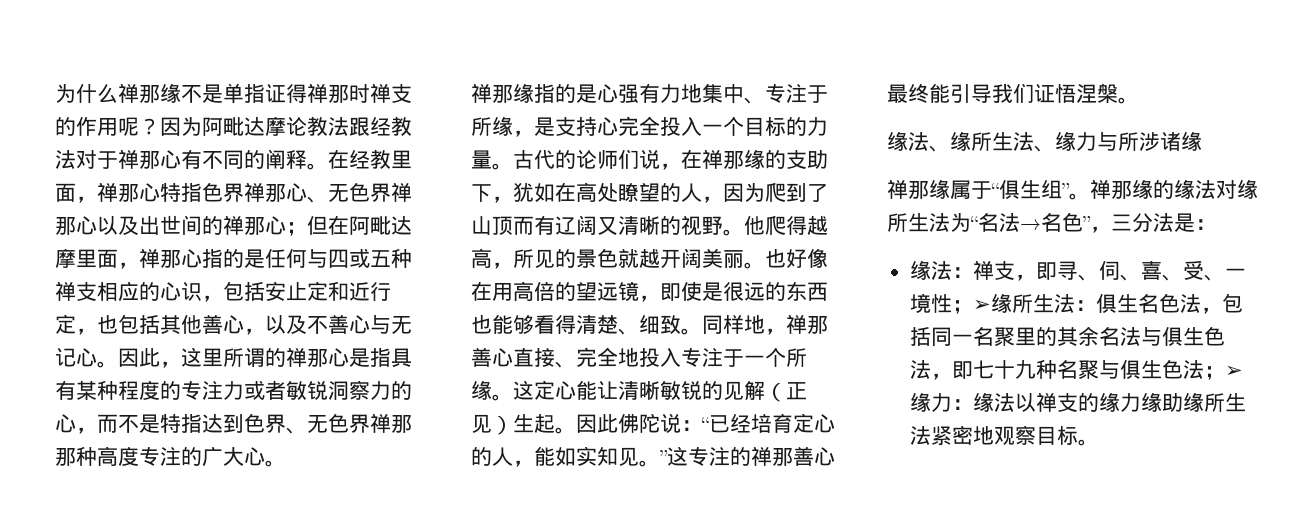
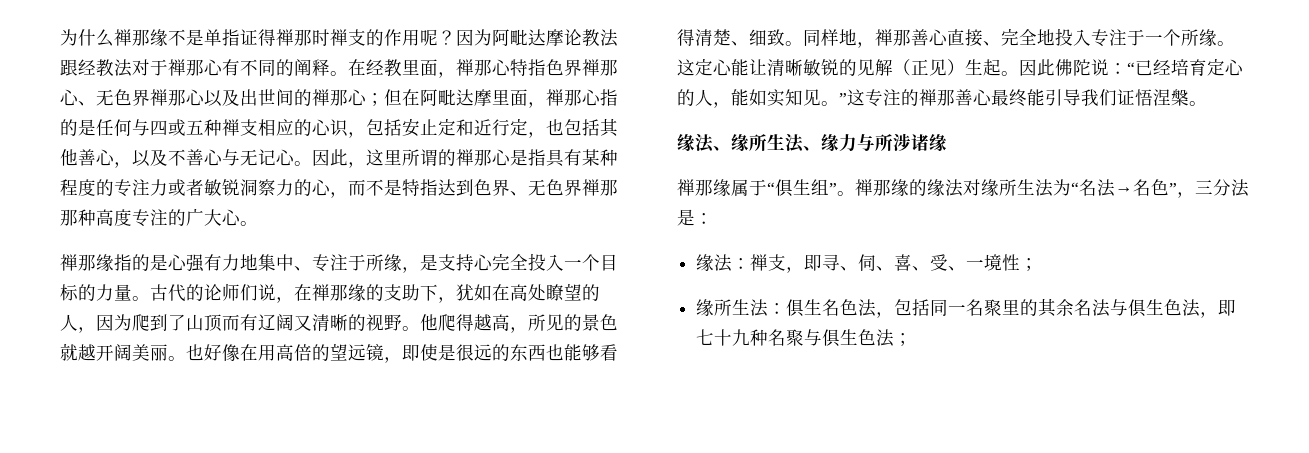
[972,299,991,311] ➢ -> (1039, 264) //
[1224,365,1243,377] [909,392,1246,412] [909,425,1099,446] ➢缘力：缘法以禅支的缘力缘助缘所生法紧密地观察目标。 -> (913, 339) none

